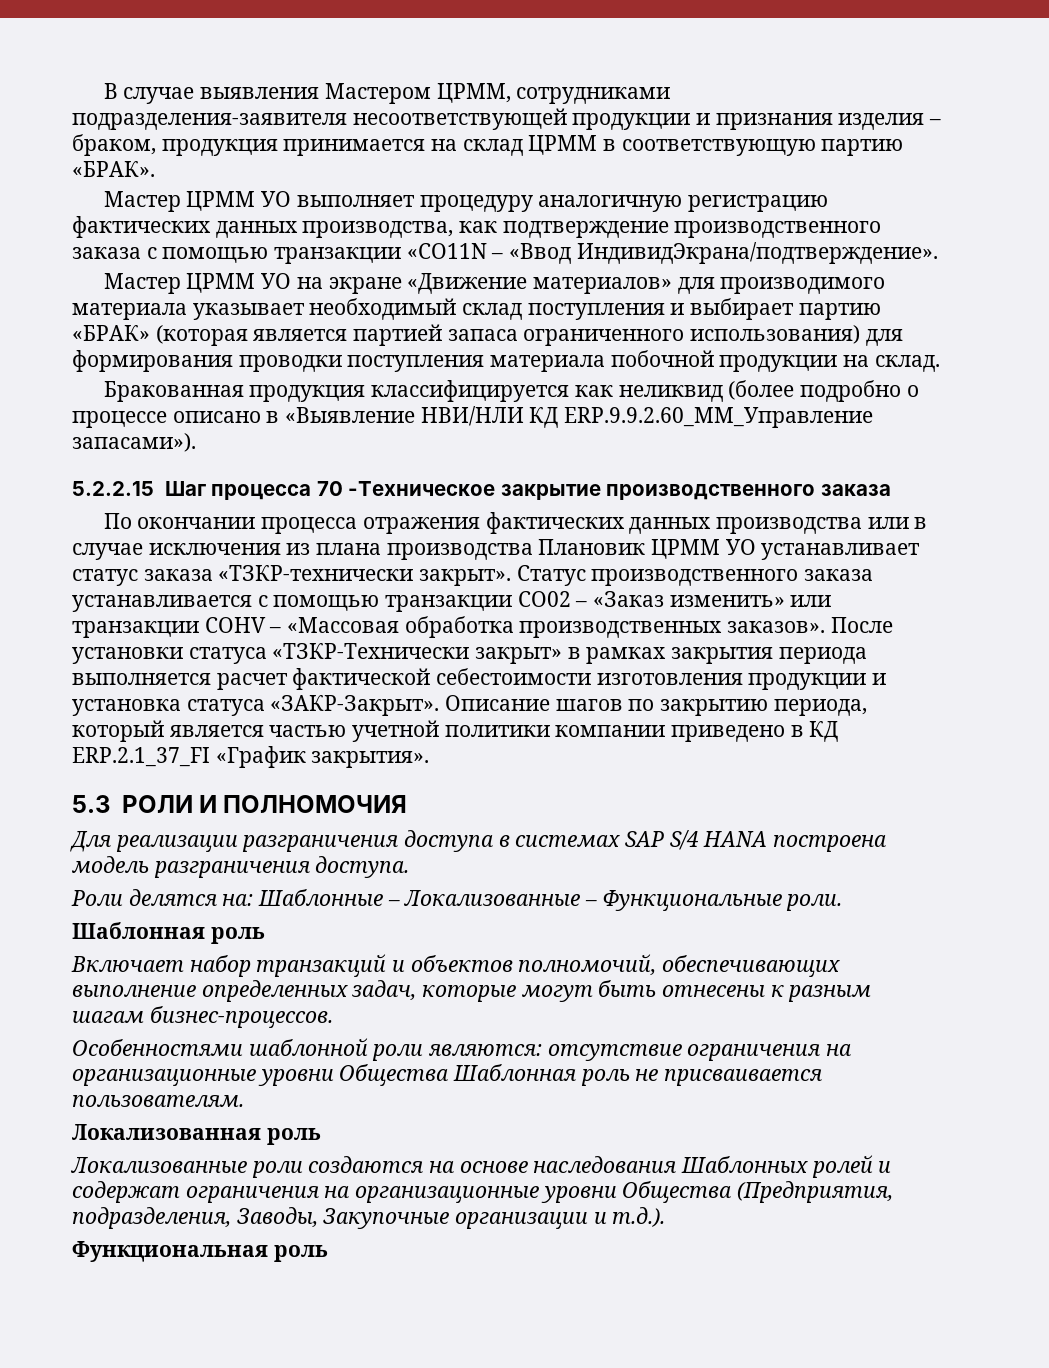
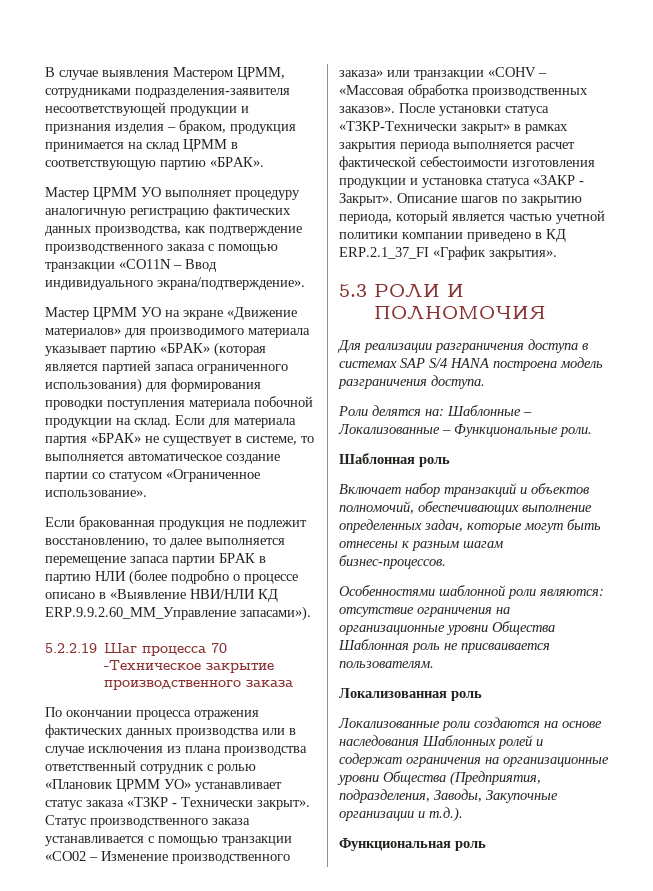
[509,242,938,264] «Ввод ИндивидЭкрана/подтверждение». -> [185,259,217,272] [45,277,305,290] Ввод индивидуального экрана/подтверждение».
[309,298,795,320] необходимый склад поступления и выбирает -> (107, 351) none
[103,380,723,402] // Бракованная продукция классифицируется как неликвид -> [175,415,296,428] [45,433,314,446] [45,454,280,464] [45,469,260,482] [45,490,147,497] [45,516,307,530] [45,538,285,548] [45,553,266,566] [45,571,126,584] Если для материала партия «БРАК» не существует в системе, то выполняется автоматическое создание партии со статусом «Ограниченное использование». // Если бракованная продукция не подлежит восстановлению, то далее выполняется перемещение запаса партии БРАК в партию НЛИ
[72,481,154,496] 5.2.2.15 -> [45,643,97,653] 5.2.2.19
[538,539,921,560] [72,565,414,586] Плановик ЦРММ УО устанавливает статус заказа «ТЗКР-технически -> [45,760,256,774] [45,779,282,792] [45,797,253,810] ответственный сотрудник с ролью «Плановик ЦРММ УО» устанавливает статус заказа «ТЗКР - Технически
[517,591,785,607] CO02 – «Заказ изменить» -> [45,851,290,864] [339,70,383,77] «CO02 – Изменение производственного заказа»
[204,617,266,633] COHV -> [488,67,536,77] «COHV
[270,695,440,716] «ЗАКР-Закрыт». -> [533,175,584,185] [339,193,393,206] «ЗАКР - Закрыт».

